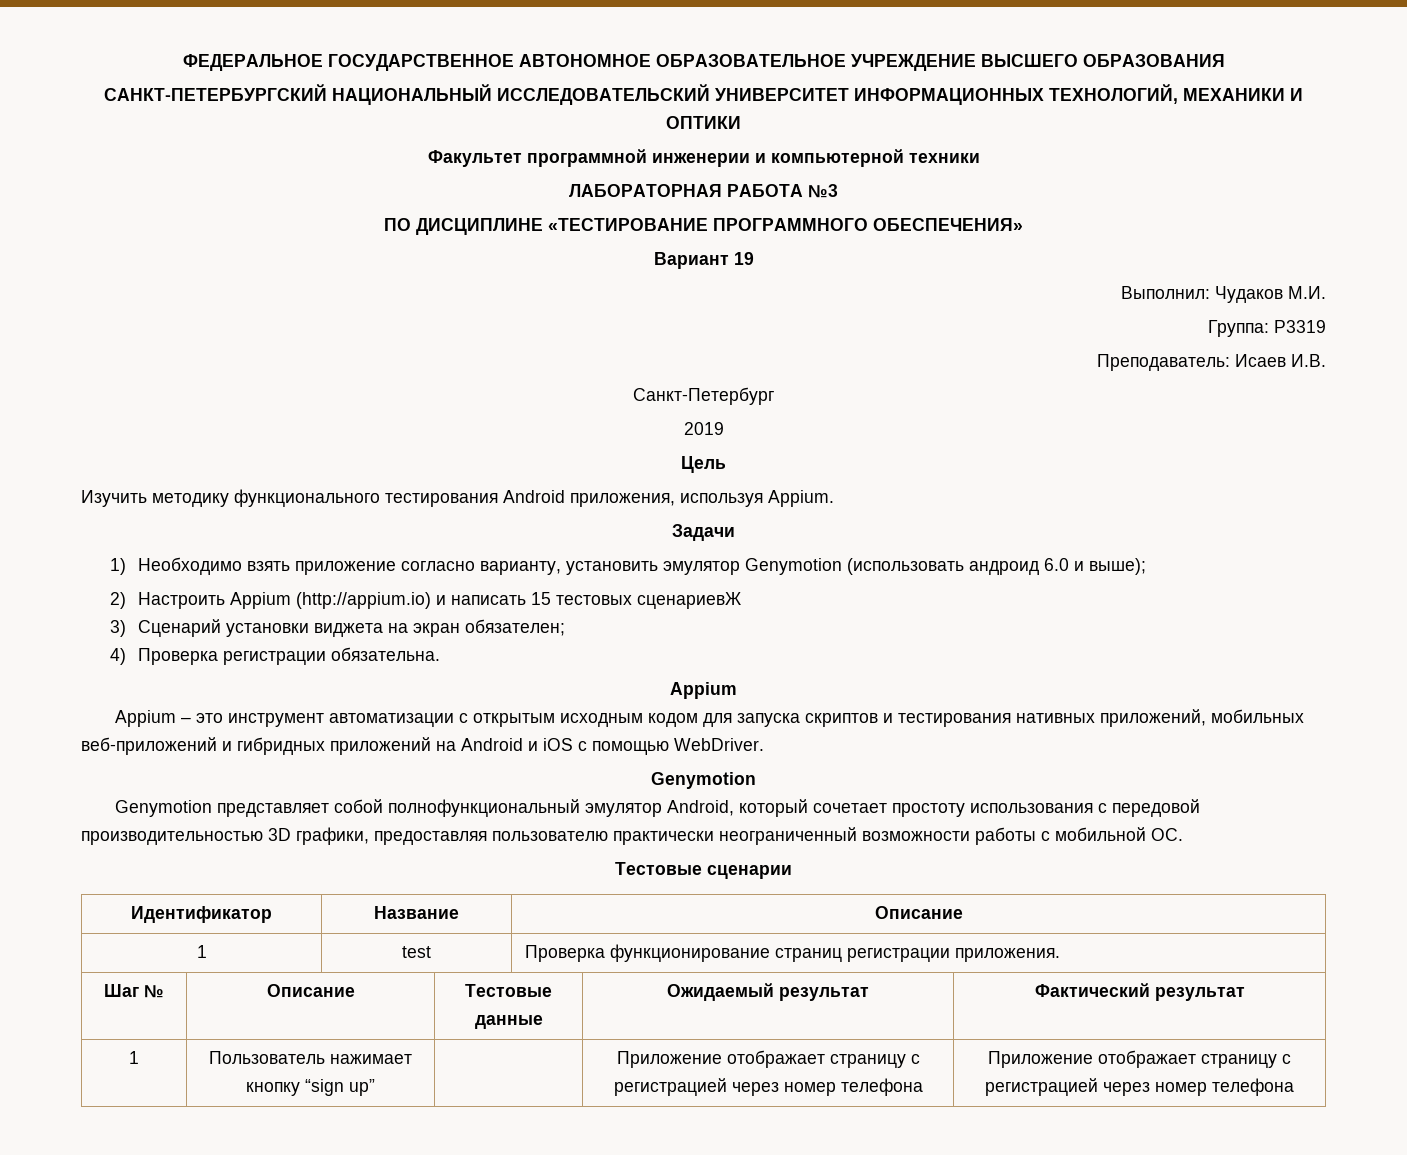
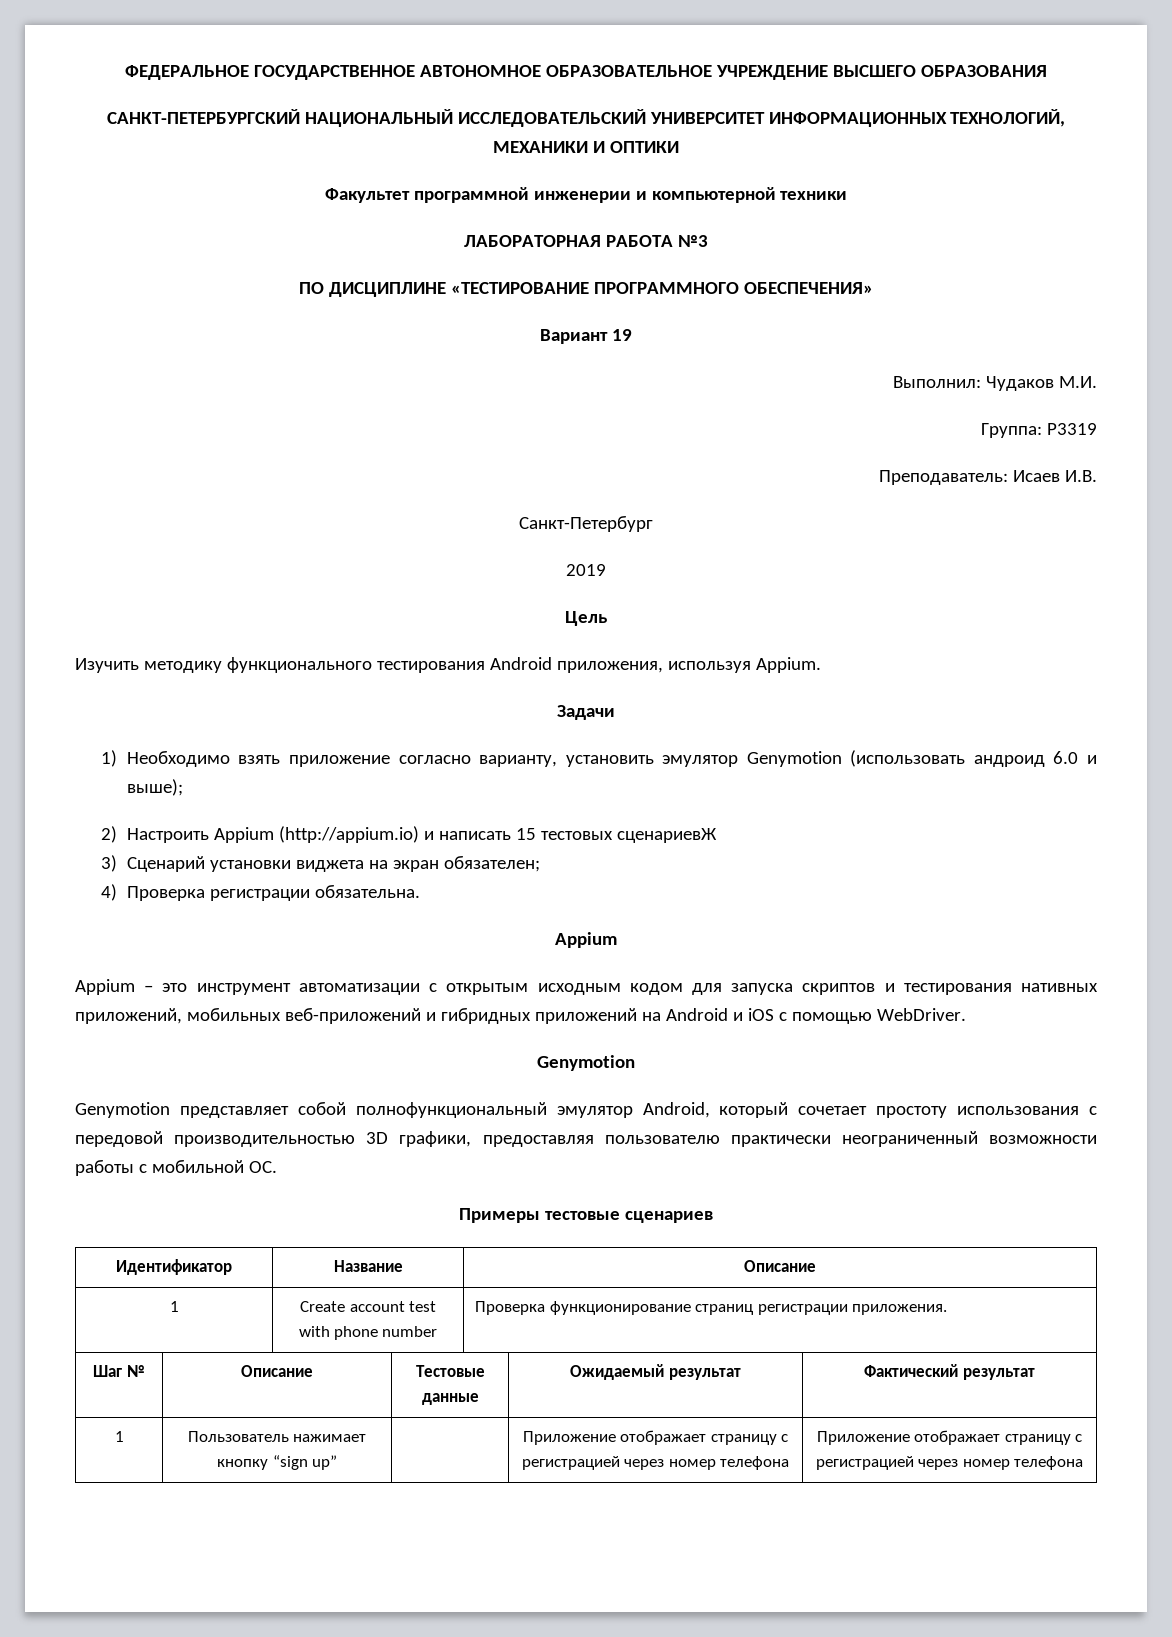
[615,862,792,879] Тестовые сценарии -> [459,1208,713,1223] Примеры тестовые сценариев
(207, 951) none -> [300,1301,405,1312] Create account
(431, 952) none -> [298,1326,438,1340] with phone number

